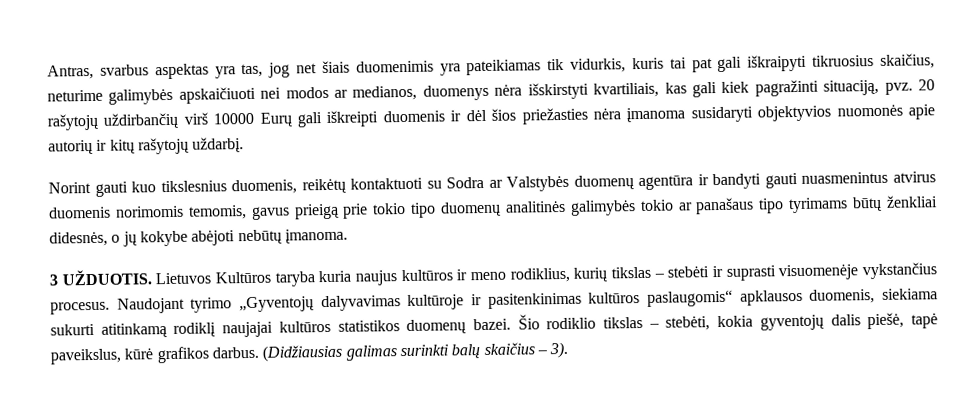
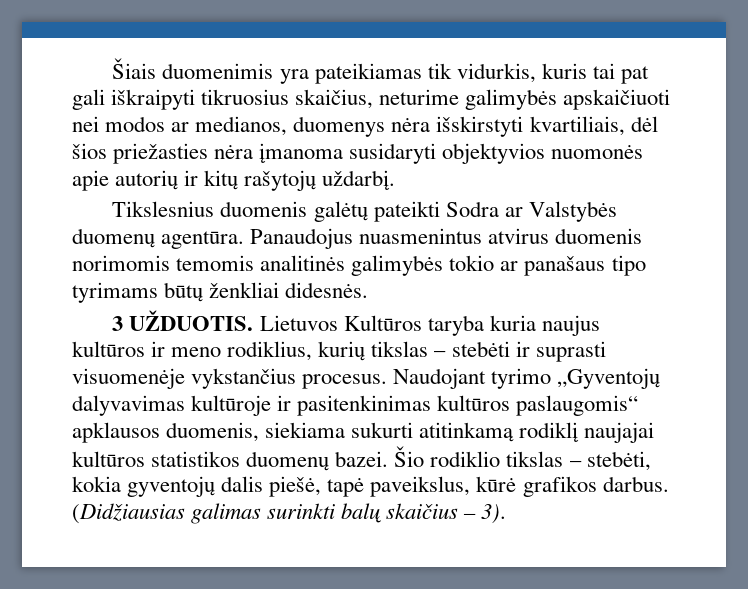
[47,60,350,80] Antras, svarbus aspektas yra tas, jog net šiais -> [112,58,157,79] Šiais
[664,79,935,98] [47,110,462,131] kas gali kiek pagražinti situaciją, pvz. 20 rašytojų uždirbančių virš 10000 Eurų gali iškreipti duomenis ir -> (625, 126) none
[48,171,936,197] [48,201,503,220] Norint gauti kuo tikslesnius duomenis, reikėtų kontaktuoti su Sodra ar Valstybės duomenų agentūra ir bandyti gauti nuasmenintus atvirus duomenis norimomis temomis, gavus prieigą prie tokio tipo duomenų -> [112,201,617,222] [72,228,643,249] [72,255,255,271] Tikslesnius duomenis galėtų pateikti Sodra ar Valstybės duomenų agentūra. Panaudojus nuasmenintus atvirus duomenis norimomis temomis
[49,228,348,247] didesnės, o jų kokybe abėjoti nebūtų įmanoma. -> [285,282,369,298] didesnės.

